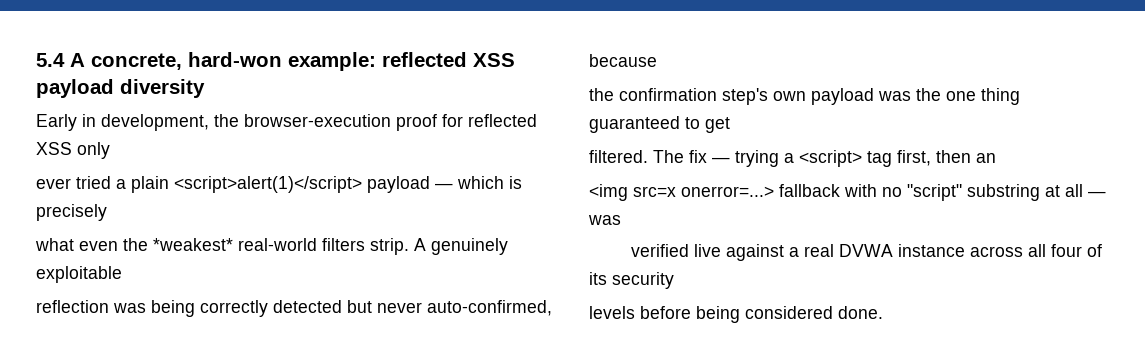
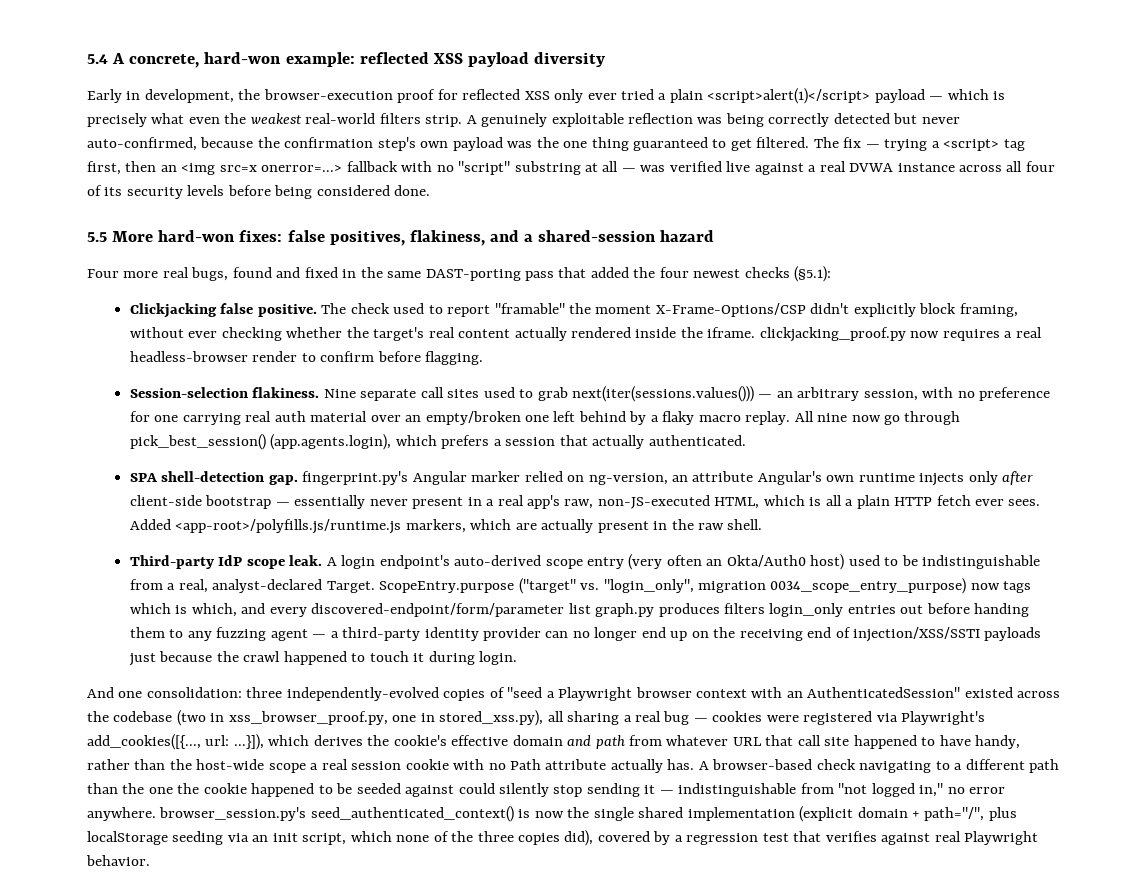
(110, 150) // -> (584, 96) none
(107, 212) // -> (147, 120) none
[153,238,233,251] *weakest* -> [250,113,302,124] weakest
(122, 274) // -> (624, 120) none
(657, 60) // -> (254, 142) none
(730, 125) // -> (752, 145) none
(996, 158) // -> (177, 168) none
(621, 220) // -> (666, 168) none
(674, 280) // -> (183, 193) none
(883, 312) none -> [87,230,715,246] [87,266,832,282] [129,303,1018,318] [129,327,1042,342] [129,351,484,365] [129,386,1051,402] [129,411,961,425] [129,434,746,450] [129,471,1034,486] [129,495,1041,509] [129,519,763,534] [129,554,1041,570] [129,578,1032,594] [129,603,1030,617] [129,627,1042,642] [128,651,517,666] [87,687,1061,701] [87,710,986,726] [87,734,1021,750] [87,759,1060,773] [87,783,1006,797] [87,806,1017,822] [87,830,1039,846] [86,855,150,866] // 5.5 More hard-won fixes: false positives, flakiness, and a shared-session hazard // Four more real bugs, found and fixed in the same DAST-porting pass that added the four newest checks (§5.1): // Clickjacking false positive. The check used to report "framable" the moment X-Frame-Options/CSP didn't explicitly block framing, without ever checking whether the target's real content actually rendered inside the iframe. clickjacking_proof.py now requires a real headless-browser render to confirm before flagging. // Session-selection flakiness. Nine separate call sites used to grab next(iter(sessions.values())) — an arbitrary session, with no preference for one carrying real auth material over an empty/broken one left behind by a flaky macro replay. All nine now go through pick_best_session() (app.agents.login), which prefers a session that actually authenticated. // SPA shell-detection gap. fingerprint.py's Angular marker relied on ng-version, an attribute Angular's own runtime injects only after client-side bootstrap — essentially never present in a real app's raw, non-JS-executed HTML, which is all a plain HTTP fetch ever sees. Added <app-root>/polyfills.js/runtime.js markers, which are actually present in the raw shell. // Third-party IdP scope leak. A login endpoint's auto-derived scope entry (very often an Okta/Auth0 host) used to be indistinguishable from a real, analyst-declared Target. ScopeEntry.purpose ("target" vs. "login_only", migration 0034_scope_entry_purpose) now tags which is which, and every discovered-endpoint/form/parameter list graph.py produces filters login_only entries out before handing them to any fuzzing agent — a third-party identity provider can no longer end up on the receiving end of injection/XSS/SSTI payloads just because the crawl happened to touch it during login. // And one consolidation: three independently-evolved copies of "seed a Playwright browser context with an AuthenticatedSession" existed across the codebase (two in xss_browser_proof.py, one in stored_xss.py), all sharing a real bug — cookies were registered via Playwright's add_cookies([{..., url: ...}]), which derives the cookie's effective domain and path from whatever URL that call site happened to have handy, rather than the host-wide scope a real session cookie with no Path attribute actually has. A browser-based check navigating to a different path than the one the cookie happened to be seeded against could silently stop sending it — indistinguishable from "not logged in," no error anywhere. browser_session.py's seed_authenticated_context() is now the single shared implementation (explicit domain + path="/", plus localStorage seeding via an init script, which none of the three copies did), covered by a regression test that verifies against real Playwright behavior.

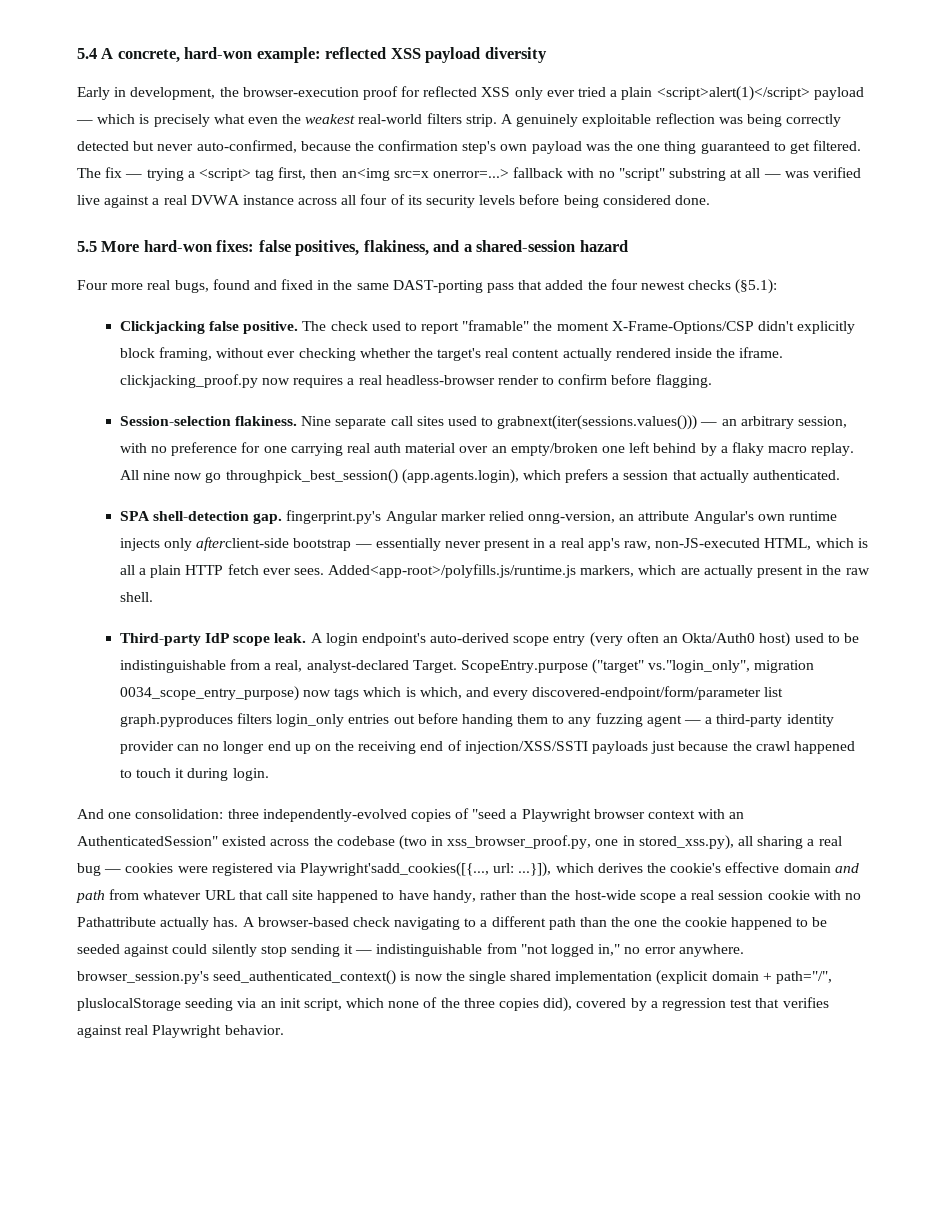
[160,163,216,175] an <img -> [341,168,390,181] an<img
[537,386,754,402] grab next(iter(sessions.values())) -> [497,415,698,430] grabnext(iter(sessions.values()))
[904,411,961,425] [129,434,266,450] through pick_best_session() -> [225,469,398,484] throughpick_best_session()
[567,473,668,485] on ng-version, -> [528,511,616,524] onng-version,
[1002,471,1034,485] [129,495,202,506] after client-side -> [196,537,290,551] afterclient-side
[129,519,402,534] Added <app-root>/polyfills.js/runtime.js -> [328,564,577,578] Added<app-root>/polyfills.js/runtime.js
[580,579,694,593] vs. "login_only", -> [648,660,751,673] vs."login_only",
[595,603,720,617] graph.py produces -> [119,714,233,727] graph.pyproduces
[901,711,986,725] [87,734,201,750] Playwright's add_cookies([{..., -> [300,862,490,877] Playwright'sadd_cookies([{...,
[510,759,607,770] Path attribute -> [77,917,156,927] Pathattribute
[988,807,1017,821] [87,831,168,845] plus localStorage -> [77,998,181,1011] pluslocalStorage

